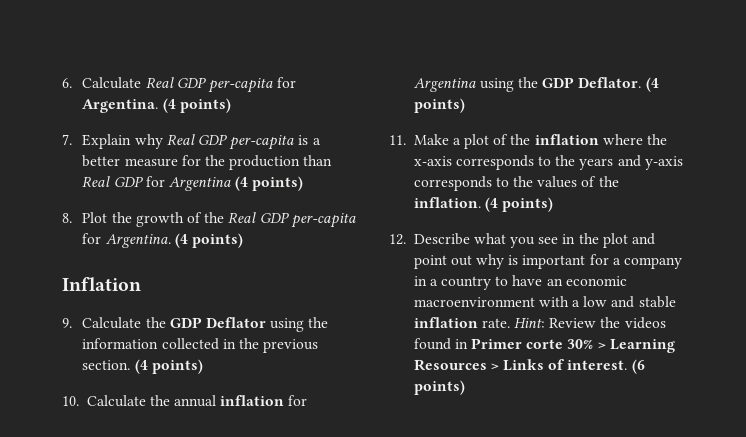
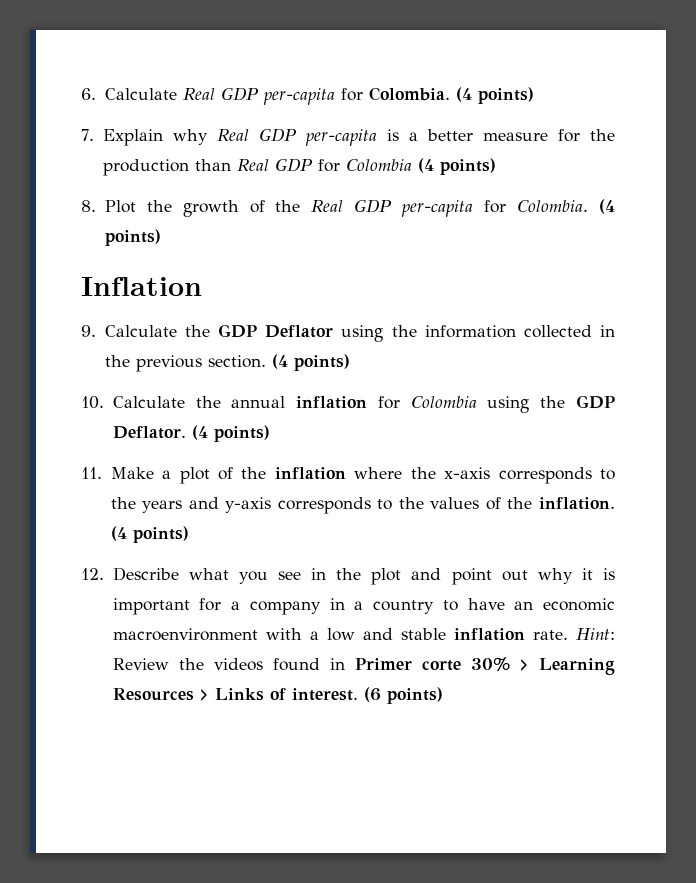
[82,99,159,113] Argentina. -> [368,87,450,101] Colombia.
[168,177,231,191] Argentina -> [346,159,413,171] Colombia
[105,234,171,248] Argentina. -> [517,200,589,212] Colombia.
[413,78,476,92] Argentina -> [410,396,477,408] Colombia
(505, 261) none -> [581,568,593,580] it

